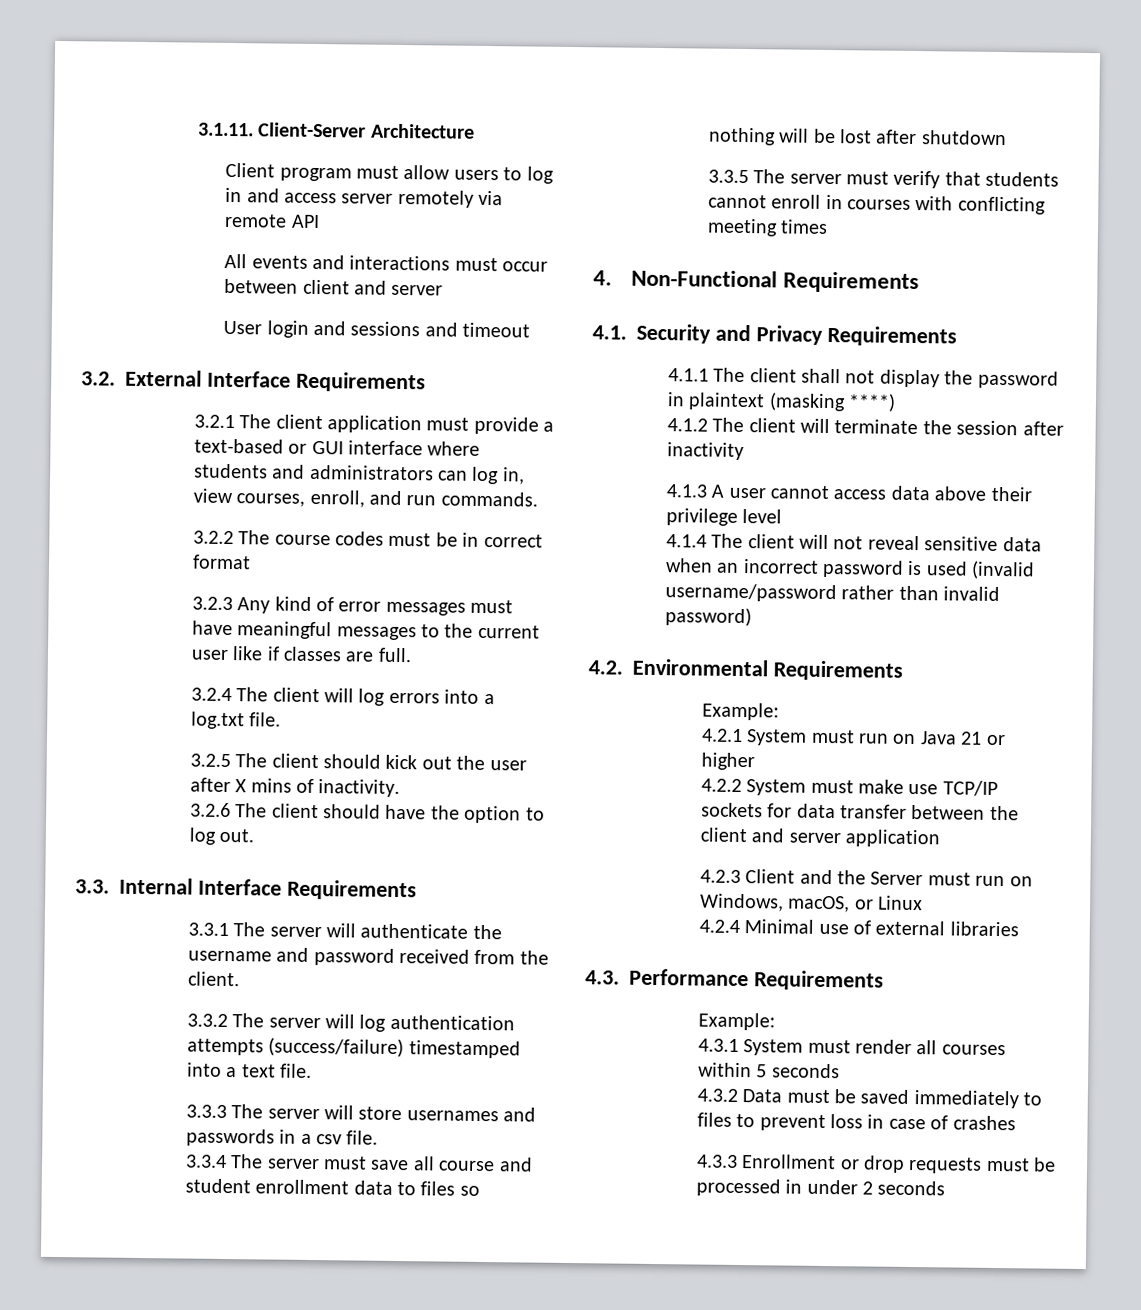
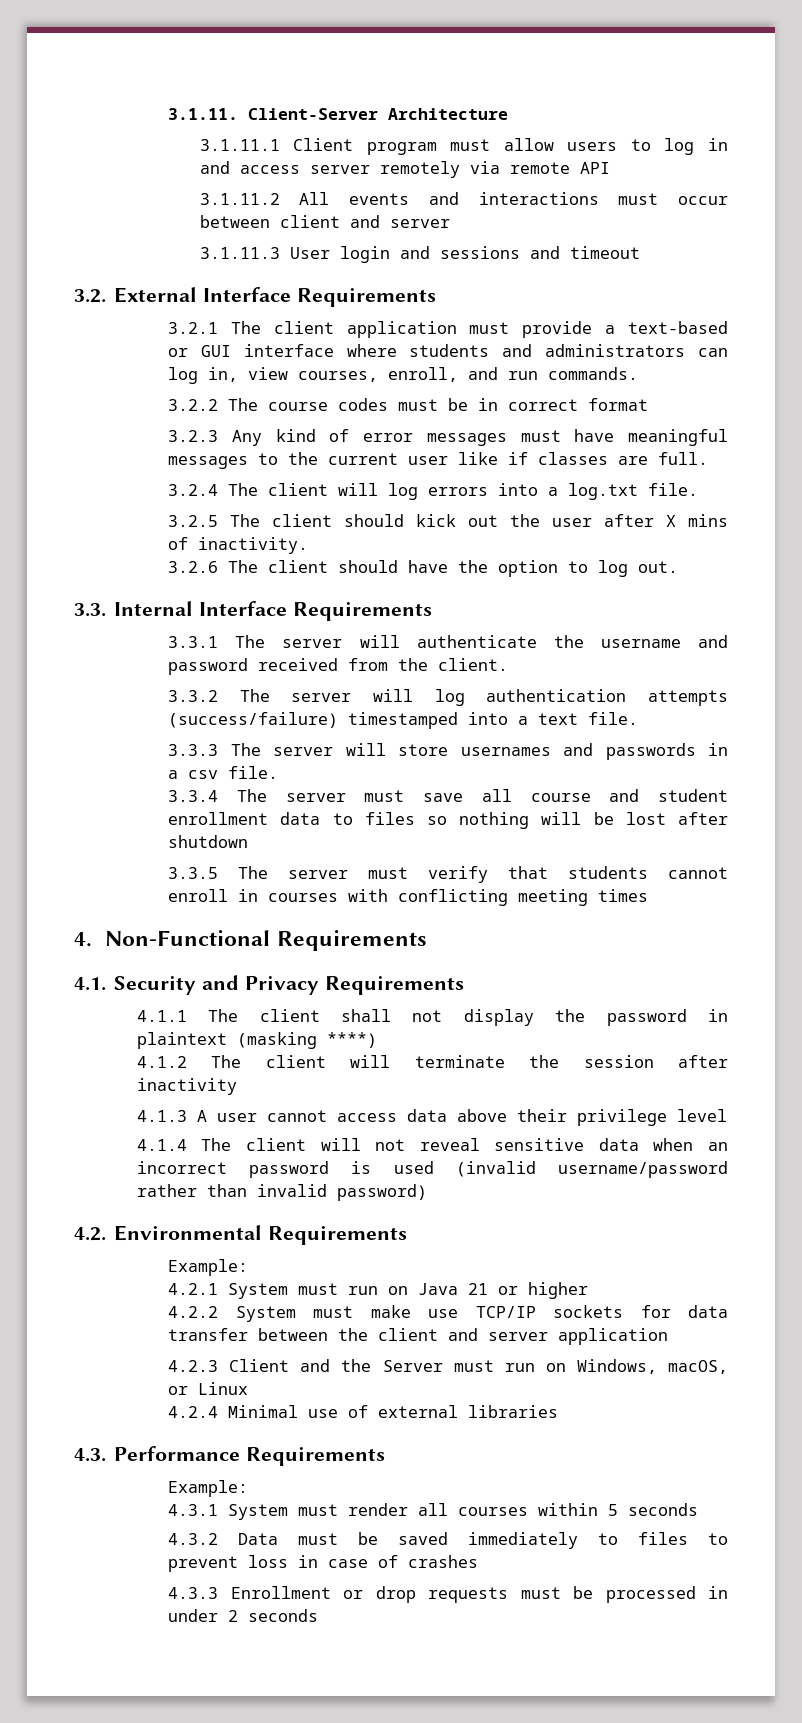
(475, 131) none -> [199,139,280,151] 3.1.11.1
(320, 221) none -> [199,193,280,205] 3.1.11.2
(444, 290) none -> [199,247,280,259] 3.1.11.3

